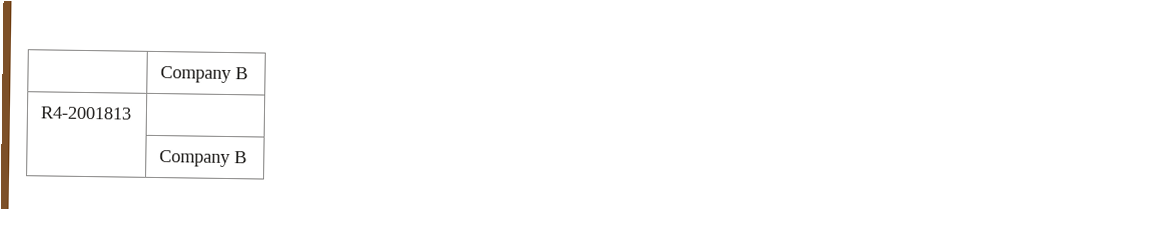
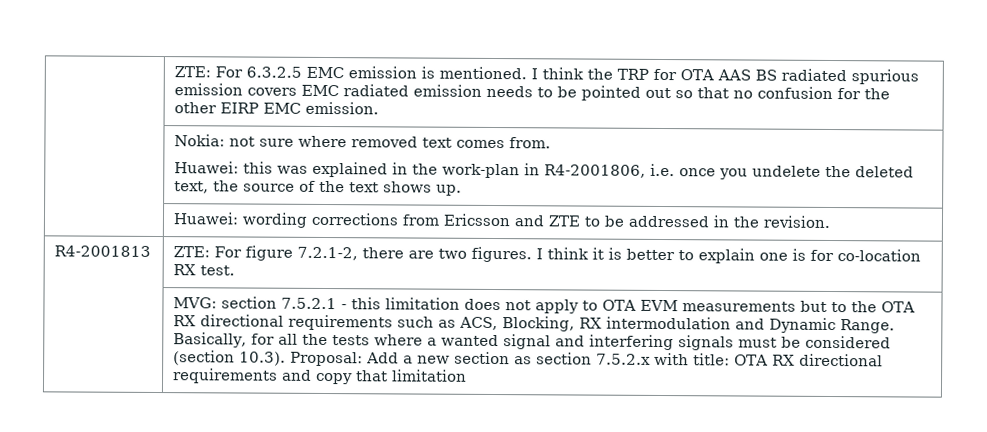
[160,66,249,84] [40,106,133,120] [159,150,248,168] | Company B // R4-2001813 | // | Company B -> [174,66,920,85] [174,83,891,101] [174,101,380,115] [174,134,552,149] [174,161,915,180] [174,180,463,196] [173,212,832,229] [54,245,152,257] [173,245,922,264] [173,264,236,276] [173,296,916,314] [173,314,896,334] [173,332,892,351] [173,350,884,367] [173,368,468,385] | ZTE: For 6.3.2.5 EMC emission is mentioned. I think the TRP for OTA AAS BS radiated spurious emission covers EMC radiated emission needs to be pointed out so that no confusion for the other EIRP EMC emission. // | Nokia: not sure where removed text comes from. // Huawei: this was explained in the work-plan in R4-2001806, i.e. once you undelete the deleted text, the source of the text shows up. // | Huawei: wording corrections from Ericsson and ZTE to be addressed in the revision. // R4-2001813 | ZTE: For figure 7.2.1-2, there are two figures. I think it is better to explain one is for co-location RX test. // | MVG: section 7.5.2.1 - this limitation does not apply to OTA EVM measurements but to the OTA RX directional requirements such as ACS, Blocking, RX intermodulation and Dynamic Range. Basically, for all the tests where a wanted signal and interfering signals must be considered (section 10.3). Proposal: Add a new section as section 7.5.2.x with title: OTA RX directional requirements and copy that limitation

